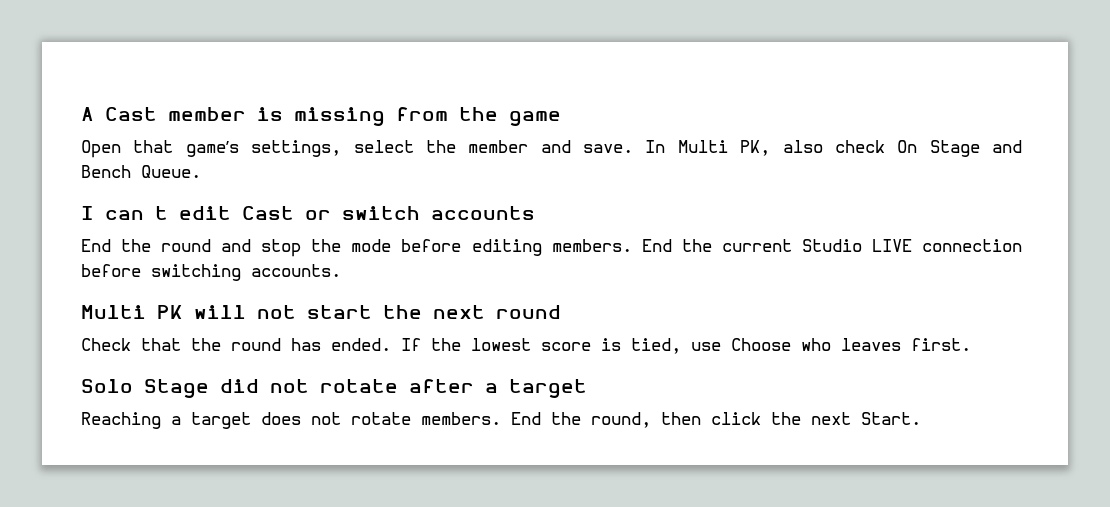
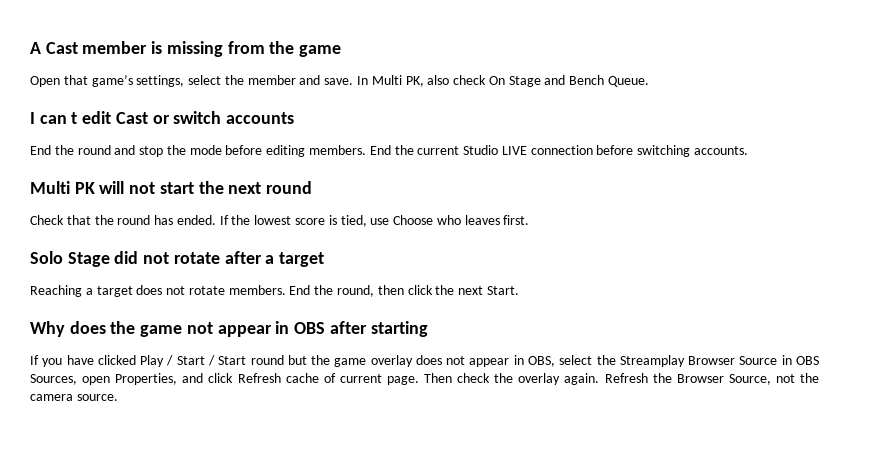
(921, 418) none -> [30,321,428,337] [30,355,819,367] [30,373,820,385] [30,394,118,401] // Why does the game not appear in OBS after starting // If you have clicked Play / Start / Start round but the game overlay does not appear in OBS, select the Streamplay Browser Source in OBS Sources, open Properties, and click Refresh cache of current page. Then check the overlay again. Refresh the Browser Source, not the camera source.

